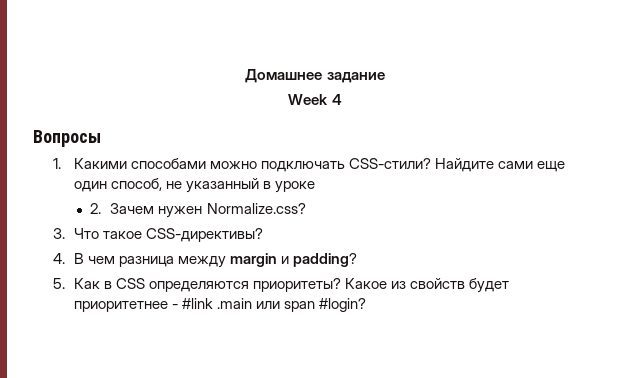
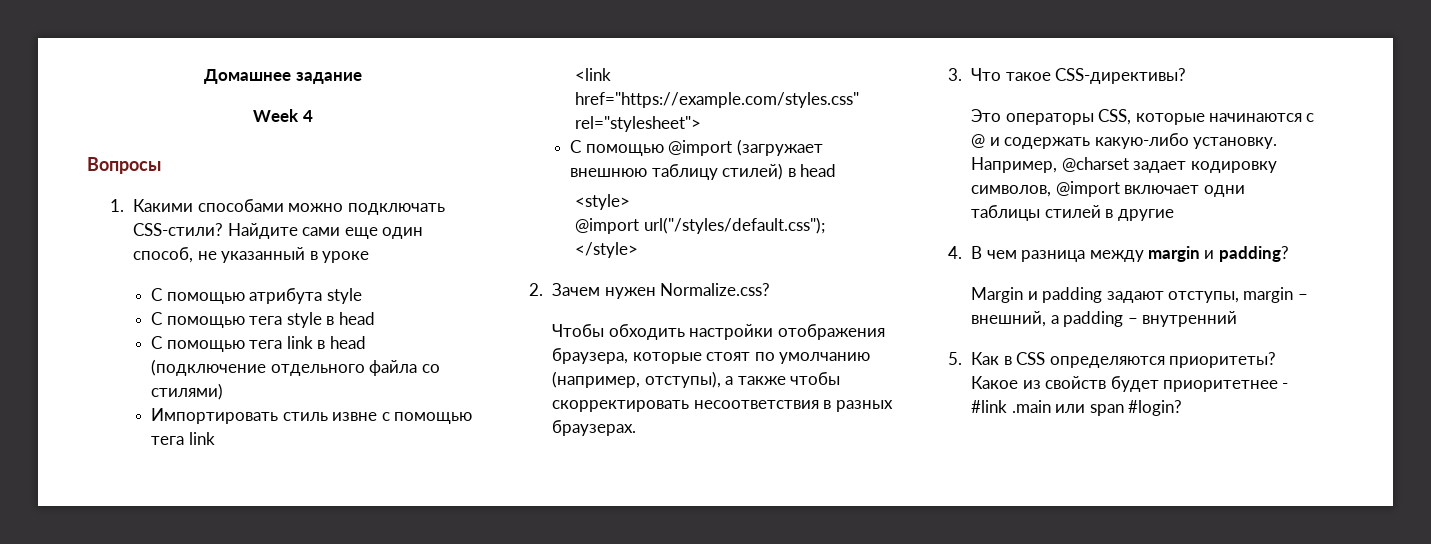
[90,203,306,218] [53,228,263,242] 2. Зачем нужен Normalize.css? // 3. Что такое CSS-директивы? -> [151,288,362,304] [151,312,375,328] [151,336,366,352] [151,359,440,376] [151,383,224,400] [151,408,473,424] [151,432,215,445] [575,68,612,81] [575,92,860,108] [575,116,702,132] [570,139,823,156] [570,163,837,180] [575,194,631,210] [575,217,825,234] [575,242,639,258] [529,283,771,299] [552,324,885,340] [552,348,871,364] [552,371,841,388] [552,400,893,412] [552,420,637,436] [948,68,1187,84] [971,109,1315,125] [971,133,1278,149] [971,157,1277,173] [971,181,1245,197] [971,205,1174,221] С помощью атрибута style // С помощью тега style в head // С помощью тега link в head (подключение отдельного файла со стилями) // Импортировать стиль извне с помощью тега link // <link href="https://example.com/styles.css" rel="stylesheet"> // С помощью @import (загружает внешнюю таблицу стилей) в head // <style> // @import url("/styles/default.css"); // </style> // 2. Зачем нужен Normalize.css? // Чтобы обходить настройки отображения браузера, которые стоят по умолчанию (например, отступы), а также чтобы скорректировать несоответствия в разных браузерах. // 3. Что такое CSS-директивы? // Это операторы CSS, которые начинаются с @ и содержать какую-либо установку. Например, @charset задает кодировку символов, @import включает одни таблицы стилей в другие
(357, 260) none -> [971,287,1308,303] [971,311,1238,327] // Margin и padding задают отступы, margin – внешний, а padding – внутренний

